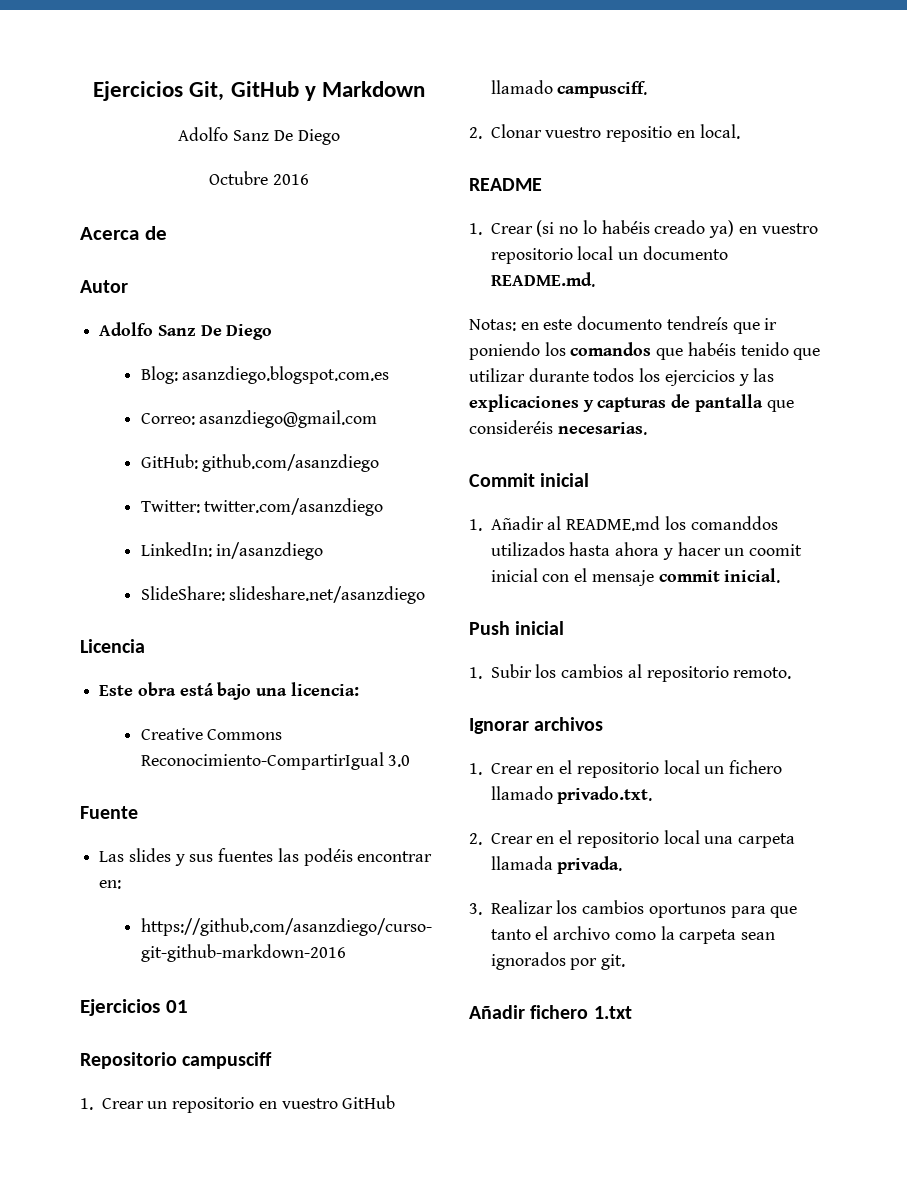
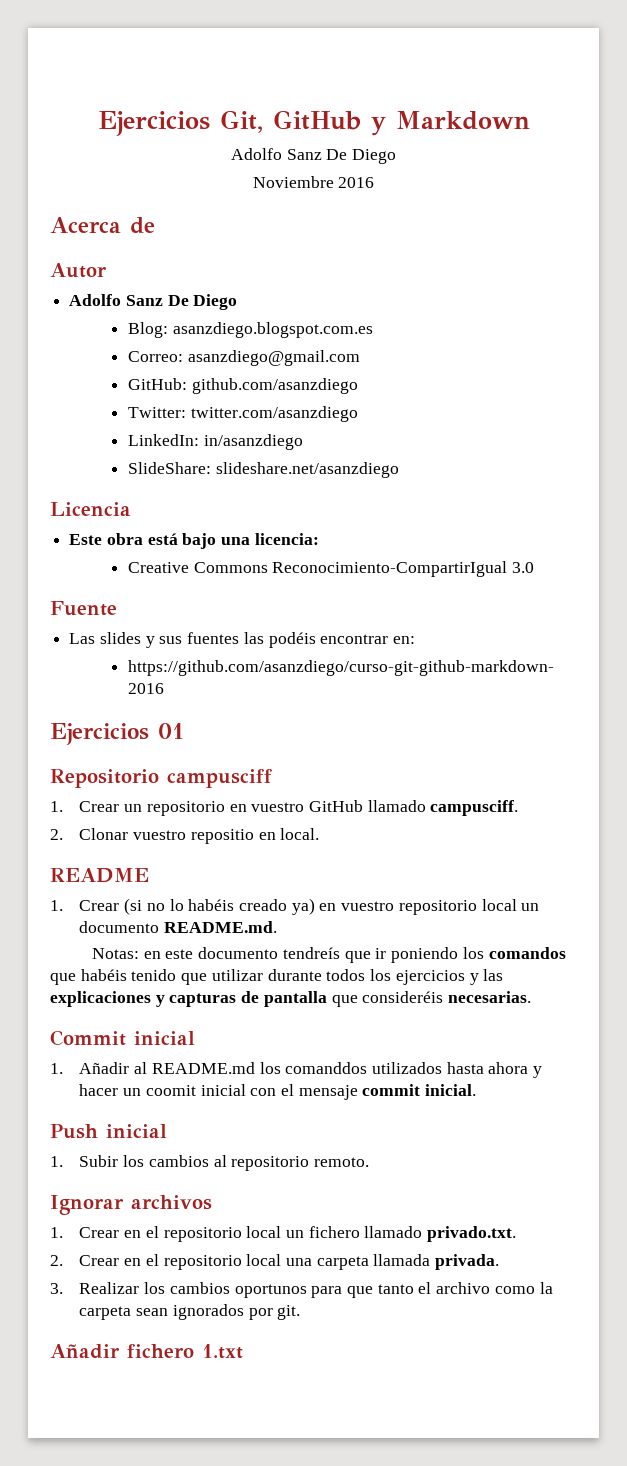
[209,171,269,185] Octubre -> [252,176,334,188] Noviembre

